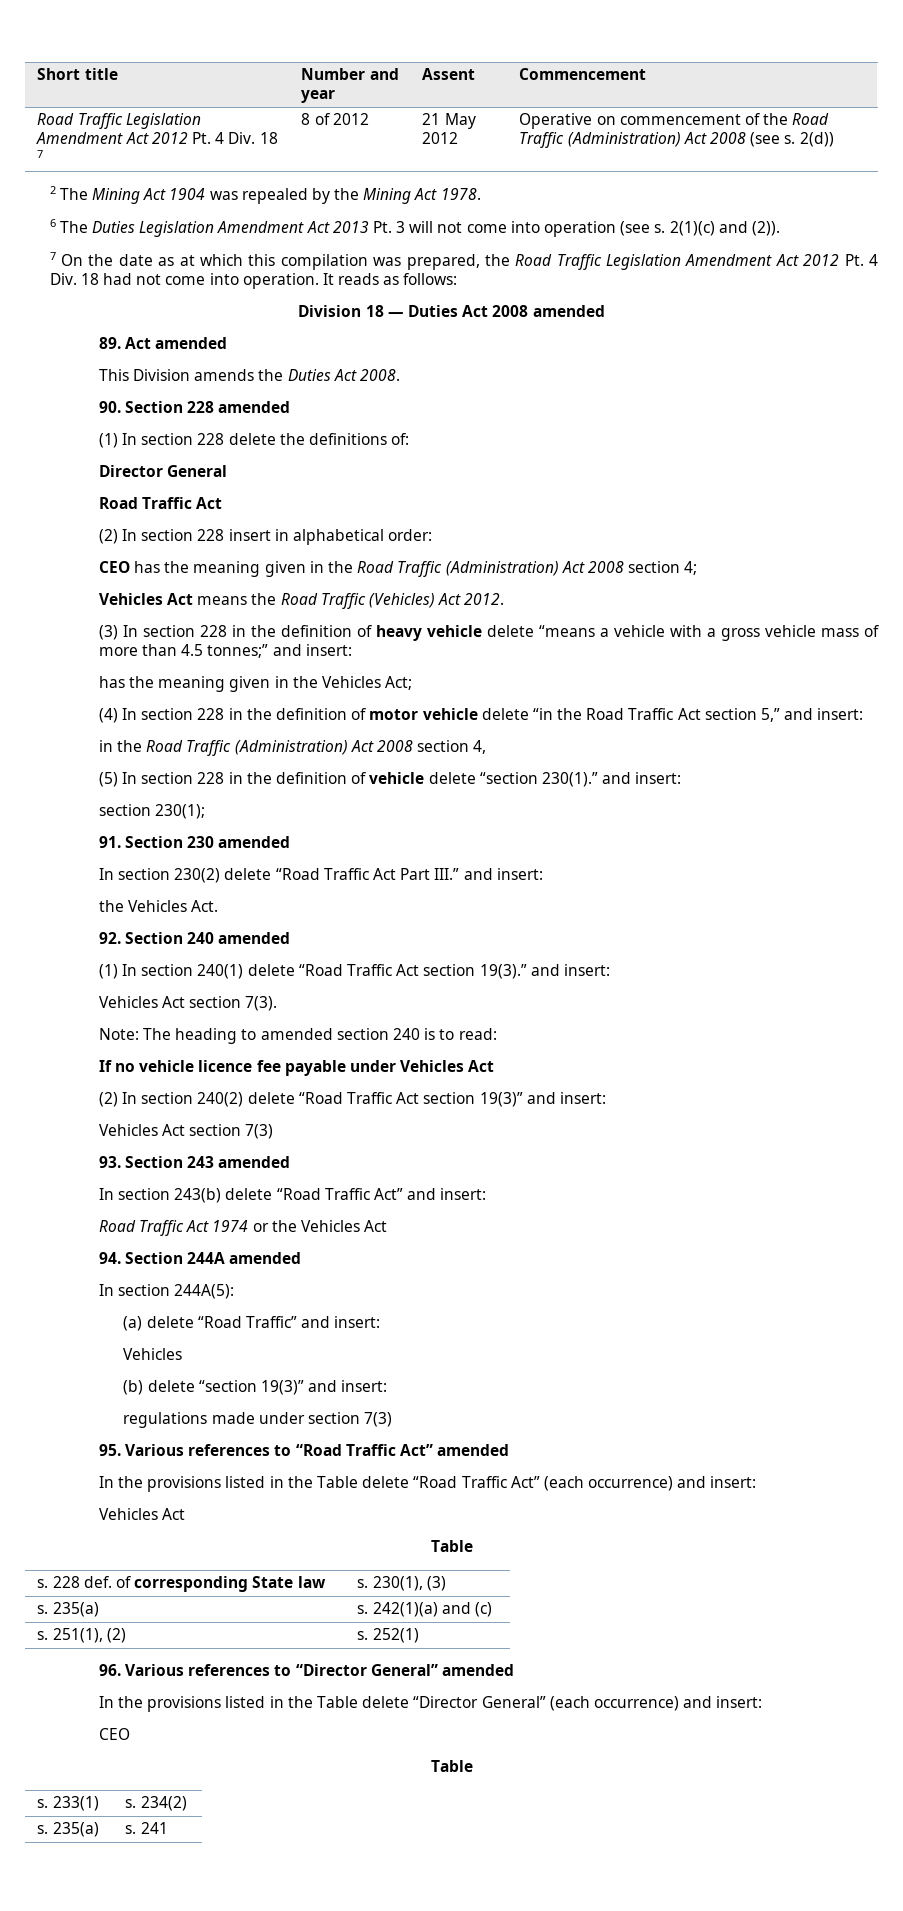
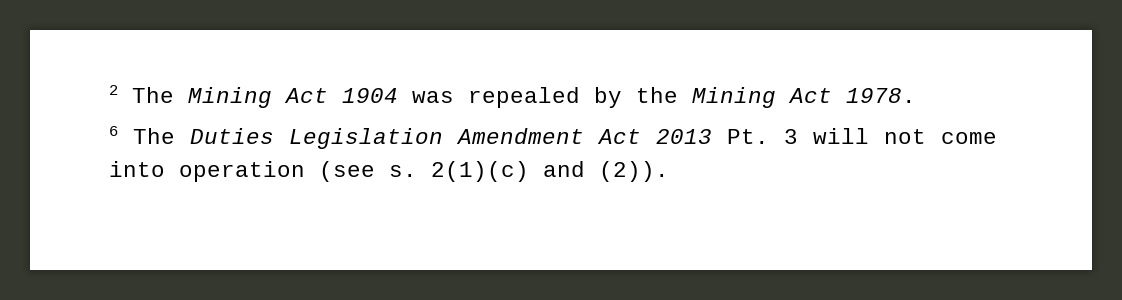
[37,68,118,80] [301,68,399,80] [301,90,336,103] [422,68,476,80] [519,68,647,80] [37,113,201,129] [36,132,278,144] [37,150,44,158] [301,113,369,125] [422,113,476,129] [422,132,459,144] [519,113,830,129] [519,132,834,148] Short title | Number and year | Assent | Commencement // Road Traffic Legislation Amendment Act 2012 Pt. 4 Div. 18 7 | 8 of 2012 | 21 May 2012 | Operative on commencement of the Road Traffic (Administration) Act 2008 (see s. 2(d)) // -> (109, 90) none
[49,252,878,270] [49,273,458,289] [298,305,605,317] [98,337,228,349] [98,369,400,381] [98,401,291,413] [98,433,410,448] [98,465,228,477] [98,497,223,509] [98,529,433,545] [98,561,698,577] [98,593,505,609] [98,625,880,641] [98,644,352,658] [98,676,413,692] [98,708,864,723] [98,740,487,756] [98,772,682,787] [98,804,206,819] [98,836,291,848] [98,868,543,883] [98,900,219,912] [98,932,291,944] [98,964,610,979] [98,996,278,1011] [98,1028,497,1044] [98,1060,495,1076] [98,1092,606,1107] [98,1124,274,1139] [98,1156,291,1168] [98,1188,487,1203] [98,1220,388,1236] [98,1252,302,1264] [98,1284,235,1299] [123,1316,381,1331] [123,1348,183,1360] [123,1380,388,1395] [123,1412,393,1428] [98,1444,510,1456] [98,1476,757,1492] [98,1508,186,1520] [430,1540,473,1552] [37,1576,326,1592] [357,1576,446,1591] [37,1602,99,1617] [357,1602,492,1617] [37,1628,126,1643] [357,1628,419,1643] [98,1664,514,1676] [98,1696,763,1712] [98,1728,130,1740] [430,1760,473,1772] [37,1796,99,1811] [125,1796,187,1811] [37,1822,99,1837] [125,1822,168,1834] // 7 On the date as at which this compilation was prepared, the Road Traffic Legislation Amendment Act 2012 Pt. 4 Div. 18 had not come into operation. It reads as follows: // Division 18 — Duties Act 2008 amended // 89. Act amended // This Division amends the Duties Act 2008. // 90. Section 228 amended // (1) In section 228 delete the definitions of: // Director General // Road Traffic Act // (2) In section 228 insert in alphabetical order: // CEO has the meaning given in the Road Traffic (Administration) Act 2008 section 4; // Vehicles Act means the Road Traffic (Vehicles) Act 2012. // (3) In section 228 in the definition of heavy vehicle delete “means a vehicle with a gross vehicle mass of more than 4.5 tonnes;” and insert: // has the meaning given in the Vehicles Act; // (4) In section 228 in the definition of motor vehicle delete “in the Road Traffic Act section 5,” and insert: // in the Road Traffic (Administration) Act 2008 section 4, // (5) In section 228 in the definition of vehicle delete “section 230(1).” and insert: // section 230(1); // 91. Section 230 amended // In section 230(2) delete “Road Traffic Act Part III.” and insert: // the Vehicles Act. // 92. Section 240 amended // (1) In section 240(1) delete “Road Traffic Act section 19(3).” and insert: // Vehicles Act section 7(3). // Note: The heading to amended section 240 is to read: // If no vehicle licence fee payable under Vehicles Act // (2) In section 240(2) delete “Road Traffic Act section 19(3)” and insert: // Vehicles Act section 7(3) // 93. Section 243 amended // In section 243(b) delete “Road Traffic Act” and insert: // Road Traffic Act 1974 or the Vehicles Act // 94. Section 244A amended // In section 244A(5): // (a) delete “Road Traffic” and insert: // Vehicles // (b) delete “section 19(3)” and insert: // regulations made under section 7(3) // 95. Various references to “Road Traffic Act” amended // In the provisions listed in the Table delete “Road Traffic Act” (each occurrence) and insert: // Vehicles Act // Table // s. 228 def. of corresponding State law | s. 230(1), (3) // s. 235(a) | s. 242(1)(a) and (c) // s. 251(1), (2) | s. 252(1) // 96. Various references to “Director General” amended // In the provisions listed in the Table delete “Director General” (each occurrence) and insert: // CEO // Table // s. 233(1) | s. 234(2) // s. 235(a) | s. 241 -> (670, 171) none

